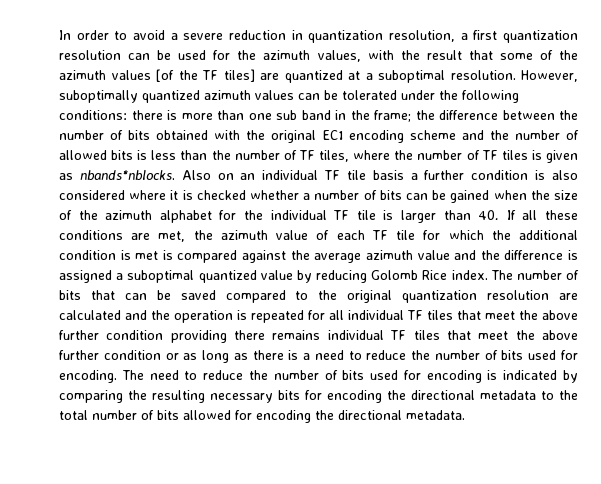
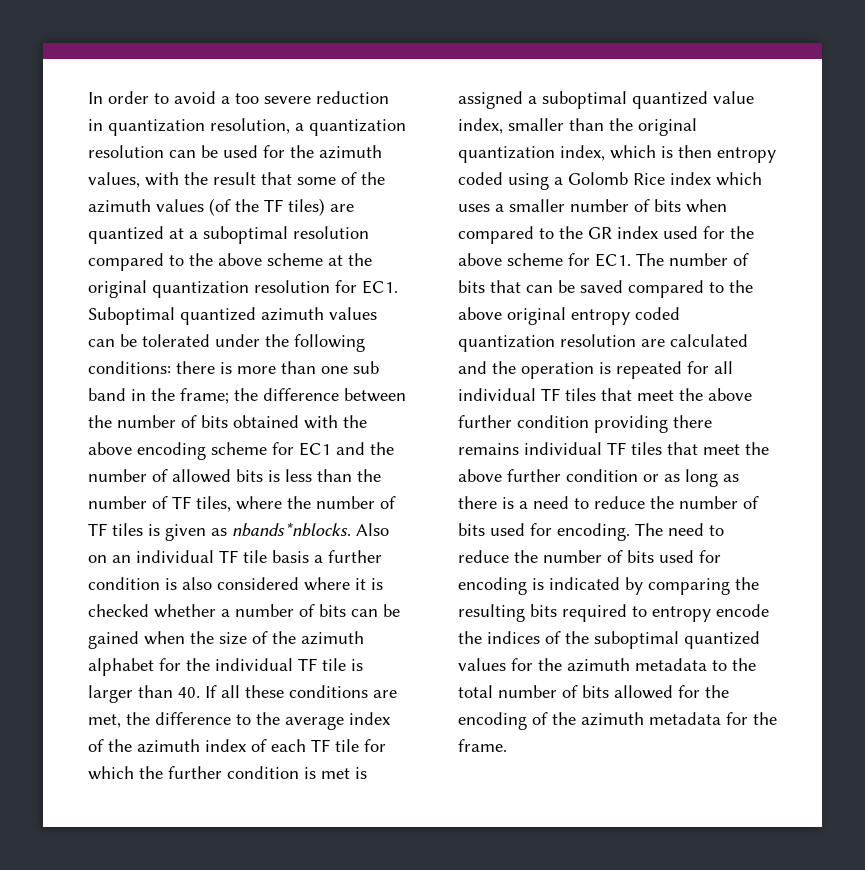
(178, 36) none -> [235,93,259,104] too
[473,30,498,40] first -> (304, 127) none
[156,69,174,82] [of -> [209,198,231,216] (of
[223,69,255,82] tiles] -> [288,198,325,216] tiles)
[450,70,578,82] [59,90,138,103] resolution. However, suboptimally -> [293,226,369,239] [88,253,372,271] [88,280,398,298] [88,307,175,325] resolution compared to the above scheme at the original quantization resolution for EC1. Suboptimal
[271,130,456,143] original EC1 encoding scheme -> [88,442,331,460] above encoding scheme for EC1
[220,230,309,240] azimuth value -> [155,712,390,730] [88,739,246,753] difference to the average index of the azimuth index
[519,230,578,240] additional -> [168,766,222,779] further
[177,250,579,263] compared against the average azimuth value and the difference is -> (367, 773) none
[296,270,488,283] by reducing Golomb Rice index. -> [458,118,697,136] [458,145,776,163] [458,172,762,190] [458,199,727,213] [458,226,754,244] [458,253,631,267] index, smaller than the original quantization index, which is then entropy coded using a Golomb Rice index which uses a smaller number of bits when compared to the GR index used for the above scheme for EC1.
[347,290,393,303] original -> [458,307,680,325] above original entropy coded
[210,390,475,403] necessary bits for encoding the directional -> [530,604,769,622] [458,631,760,649] [458,658,630,672] bits required to entropy encode the indices of the suboptimal quantized values for the azimuth
[256,410,465,423] encoding the directional metadata. -> [705,685,729,698] [458,712,777,730] [458,739,507,752] the encoding of the azimuth metadata for the frame.

